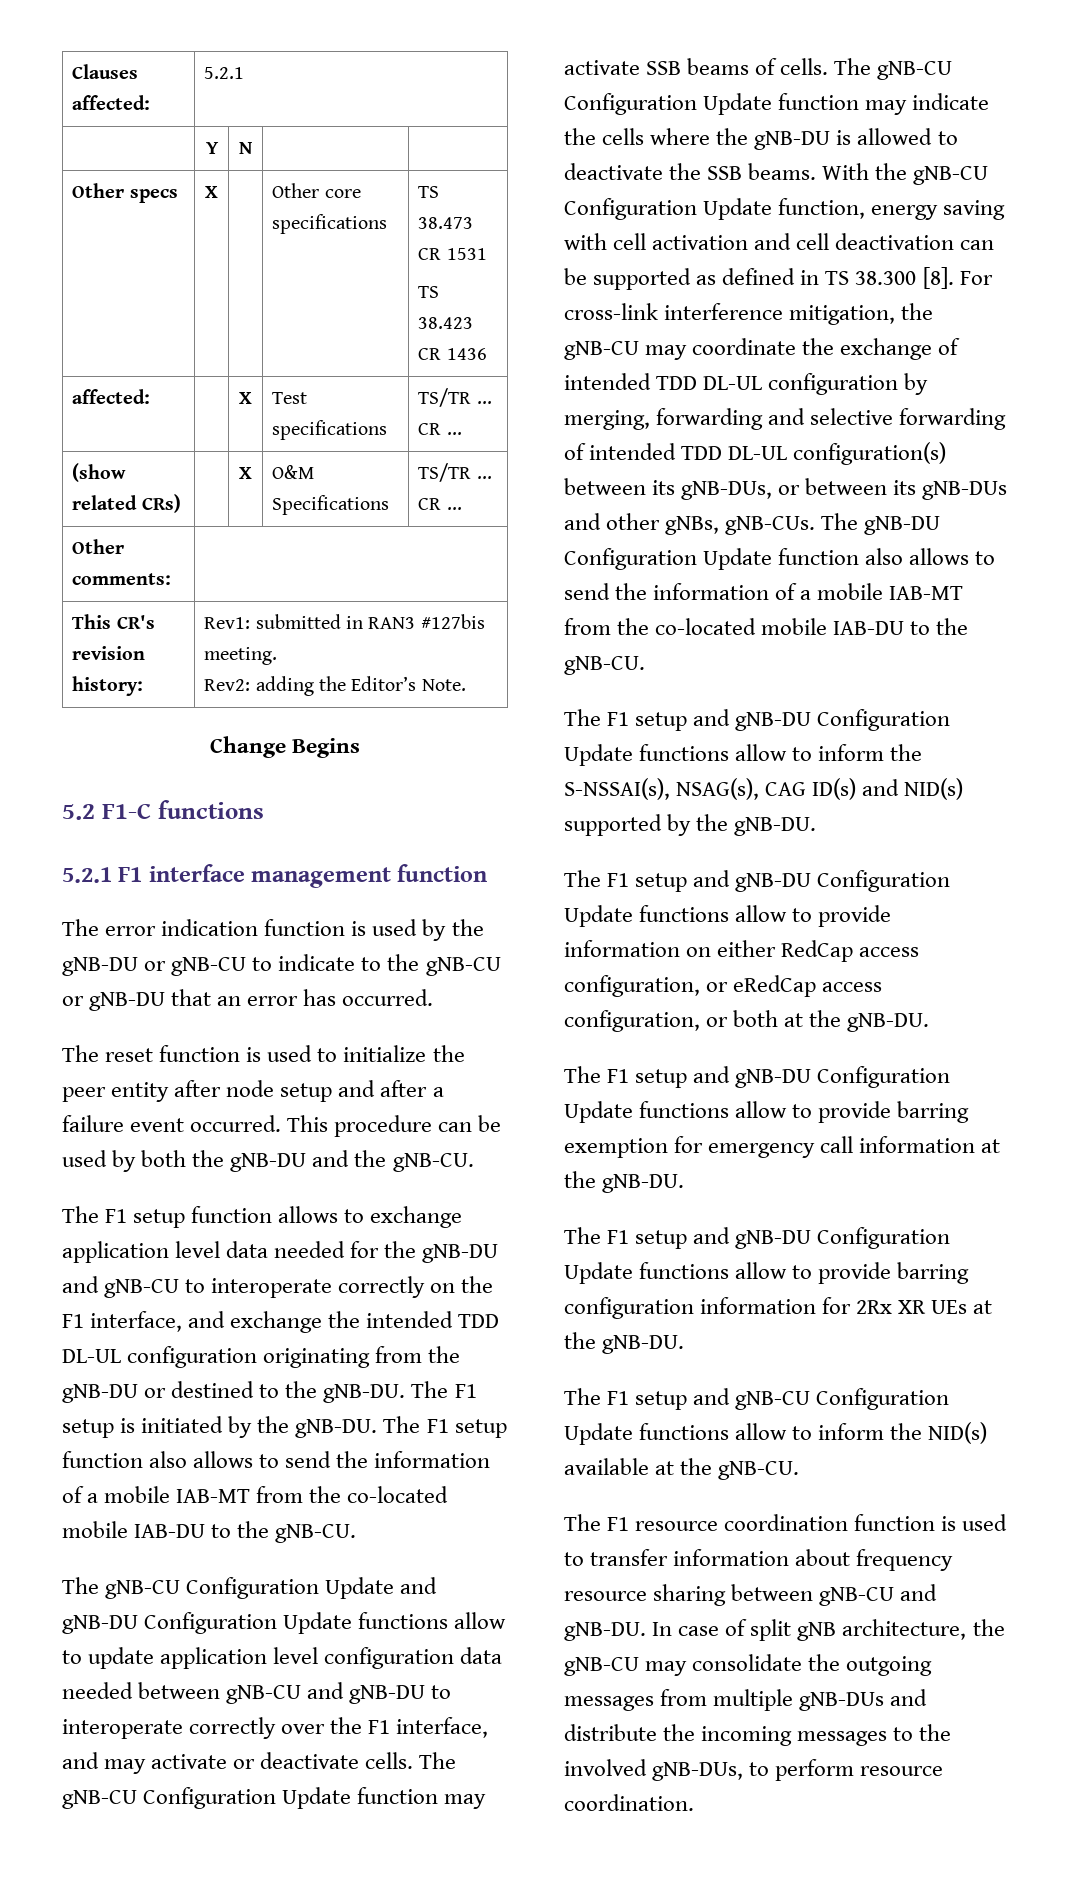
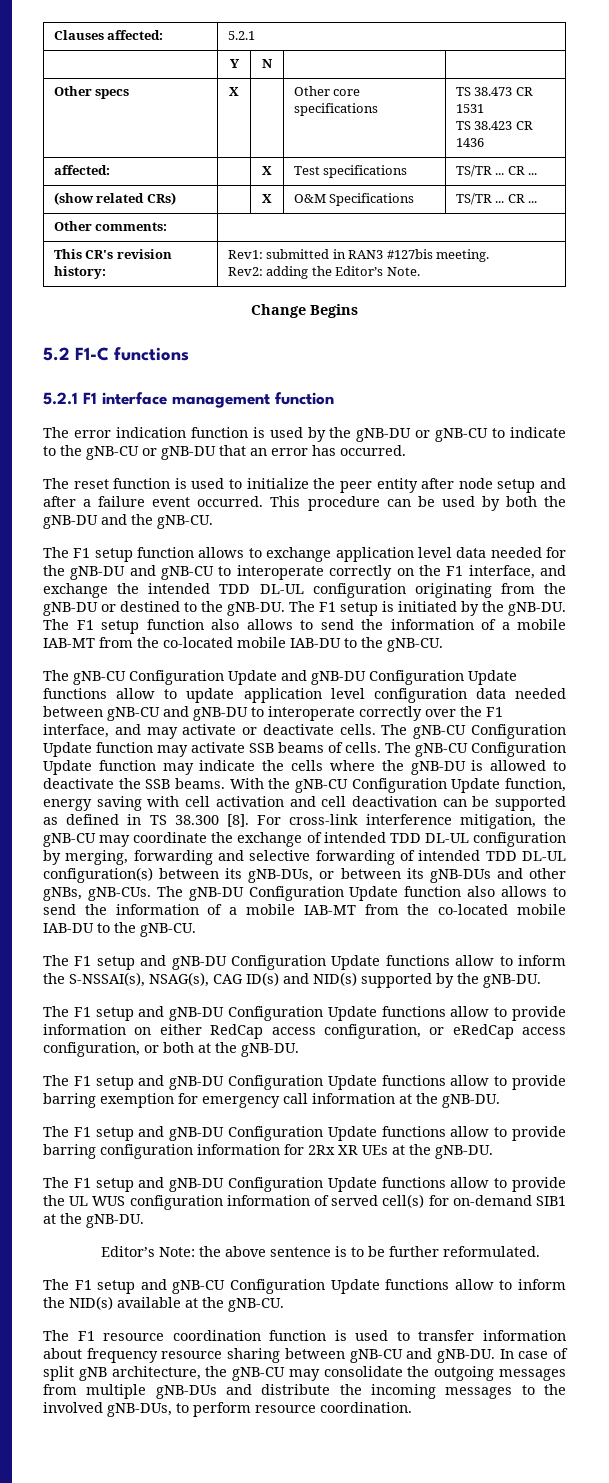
(685, 1344) none -> [43,1177,566,1192] [43,1194,566,1210] [43,1213,144,1228] [100,1246,540,1257] // The F1 setup and gNB-DU Configuration Update functions allow to provide the UL WUS configuration information of served cell(s) for on-demand SIB1 at the gNB-DU. // Editor’s Note: the above sentence is to be further reformulated.

